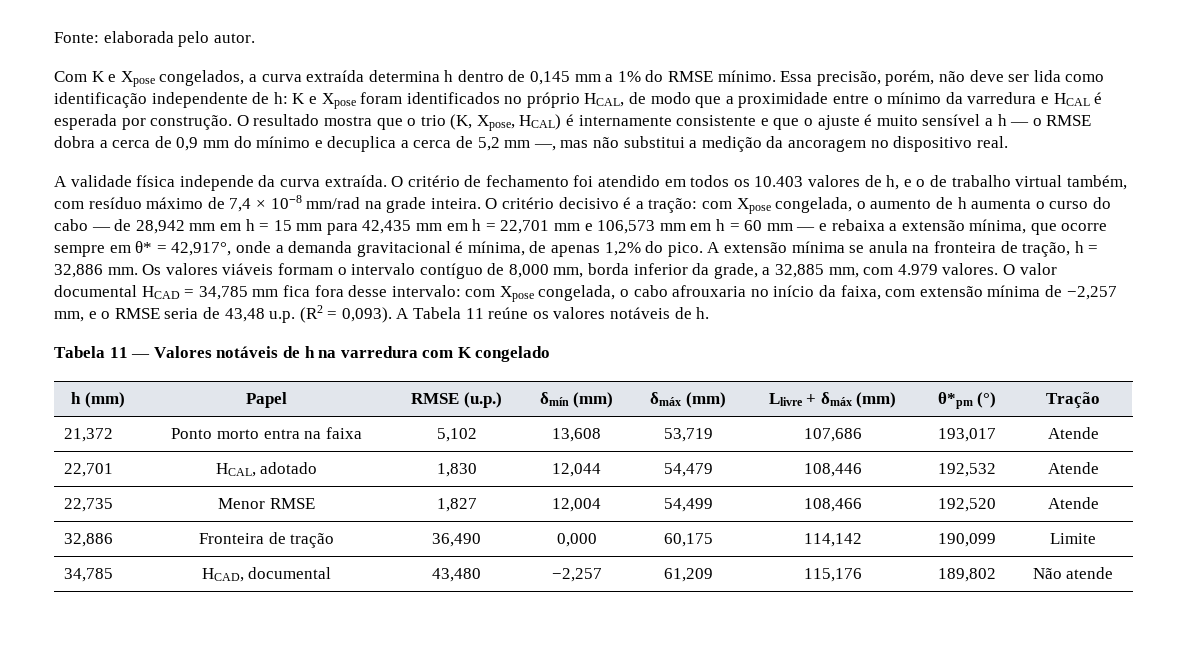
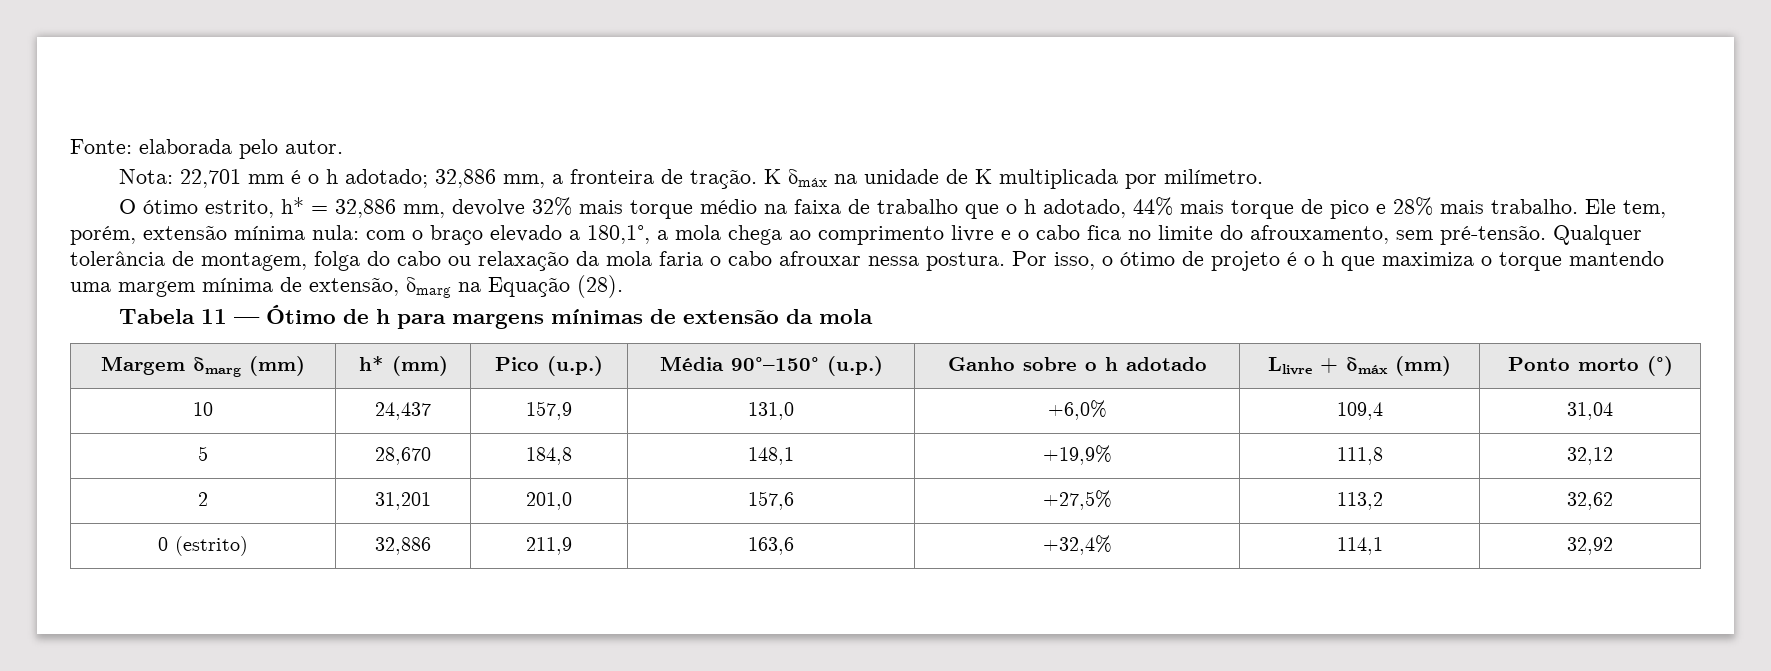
[54,70,1105,87] [54,92,1103,109] [54,114,1092,131] [54,136,1008,152] [54,175,1127,191] [54,195,1111,214] [54,219,1108,235] [54,241,1099,257] [54,263,1057,279] [54,285,1117,302] [54,305,710,323] [54,346,551,362] [71,392,125,408] [246,392,287,408] [411,392,502,408] [539,392,614,408] [650,392,726,408] [768,392,897,408] [937,392,997,409] [1046,392,1100,408] [63,428,113,442] [171,427,362,439] [436,428,477,442] [552,428,601,442] [663,428,713,442] [803,428,862,442] [938,428,996,442] [1047,427,1099,439] [63,463,113,477] [215,462,318,477] [436,463,477,477] [552,463,601,477] [663,463,713,477] [803,463,862,477] [938,463,996,477] [1047,462,1099,474] [63,498,113,512] [218,498,315,509] [436,498,477,512] [552,498,601,512] [663,498,713,512] [803,498,862,512] [938,498,996,512] [1047,497,1099,509] [63,533,113,547] [198,532,335,548] [432,533,481,547] [556,533,597,547] [663,533,713,547] [803,533,862,547] [938,533,996,547] [1050,533,1096,544] [63,568,113,582] [201,567,332,582] [432,568,481,582] [551,568,602,582] [663,568,713,582] [803,568,862,582] [938,568,996,582] [1032,567,1114,579] Com K e Xpose congelados, a curva extraída determina h dentro de 0,145 mm a 1% do RMSE mínimo. Essa precisão, porém, não deve ser lida como identificação independente de h: K e Xpose foram identificados no próprio HCAL, de modo que a proximidade entre o mínimo da varredura e HCAL é esperada por construção. O resultado mostra que o trio (K, Xpose, HCAL) é internamente consistente e que o ajuste é muito sensível a h — o RMSE dobra a cerca de 0,9 mm do mínimo e decuplica a cerca de 5,2 mm —, mas não substitui a medição da ancoragem no dispositivo real. // A validade física independe da curva extraída. O critério de fechamento foi atendido em todos os 10.403 valores de h, e o de trabalho virtual também, com resíduo máximo de 7,4 × 10−8 mm/rad na grade inteira. O critério decisivo é a tração: com Xpose congelada, o aumento de h aumenta o curso do cabo — de 28,942 mm em h = 15 mm para 42,435 mm em h = 22,701 mm e 106,573 mm em h = 60 mm — e rebaixa a extensão mínima, que ocorre sempre em θ* = 42,917°, onde a demanda gravitacional é mínima, de apenas 1,2% do pico. A extensão mínima se anula na fronteira de tração, h = 32,886 mm. Os valores viáveis formam o intervalo contíguo de 8,000 mm, borda inferior da grade, a 32,885 mm, com 4.979 valores. O valor documental HCAD = 34,785 mm fica fora desse intervalo: com Xpose congelada, o cabo afrouxaria no início da faixa, com extensão mínima de −2,257 mm, e o RMSE seria de 43,48 u.p. (R2 = 0,093). A Tabela 11 reúne os valores notáveis de h. // Tabela 11 — Valores notáveis de h na varredura com K congelado // h (mm) | Papel | RMSE (u.p.) | δmín (mm) | δmáx (mm) | Llivre + δmáx (mm) | θ*pm (°) | Tração // 21,372 | Ponto morto entra na faixa | 5,102 | 13,608 | 53,719 | 107,686 | 193,017 | Atende // 22,701 | HCAL, adotado | 1,830 | 12,044 | 54,479 | 108,446 | 192,532 | Atende // 22,735 | Menor RMSE | 1,827 | 12,004 | 54,499 | 108,466 | 192,520 | Atende // 32,886 | Fronteira de tração | 36,490 | 0,000 | 60,175 | 114,142 | 190,099 | Limite // 34,785 | HCAD, documental | 43,480 | −2,257 | 61,209 | 115,176 | 189,802 | Não atende -> [119,169,1264,189] [119,197,1667,219] [70,225,1642,245] [70,251,1664,271] [70,275,623,298] [119,304,874,329] [101,356,305,377] [358,356,448,376] [495,356,603,376] [659,356,883,376] [947,357,1207,371] [1268,356,1451,376] [1507,356,1673,376] [193,402,213,416] [375,402,431,420] [526,401,572,420] [748,402,794,420] [1047,400,1107,420] [1336,402,1383,420] [1567,402,1613,420] [198,446,208,461] [375,447,431,465] [526,447,572,465] [748,447,794,465] [1042,445,1112,465] [1336,447,1383,465] [1567,447,1613,465] [198,492,208,506] [375,492,431,510] [526,492,572,510] [748,491,794,510] [1042,490,1112,510] [1336,492,1383,510] [1567,492,1613,510] [158,536,248,556] [375,537,431,555] [526,537,572,555] [748,537,794,555] [1042,535,1112,555] [1336,537,1383,555] [1567,537,1613,555] Nota: 22,701 mm é o h adotado; 32,886 mm, a fronteira de tração. K δmáx na unidade de K multiplicada por milímetro. // O ótimo estrito, h* = 32,886 mm, devolve 32% mais torque médio na faixa de trabalho que o h adotado, 44% mais torque de pico e 28% mais trabalho. Ele tem, porém, extensão mínima nula: com o braço elevado a 180,1°, a mola chega ao comprimento livre e o cabo fica no limite do afrouxamento, sem pré-tensão. Qualquer tolerância de montagem, folga do cabo ou relaxação da mola faria o cabo afrouxar nessa postura. Por isso, o ótimo de projeto é o h que maximiza o torque mantendo uma margem mínima de extensão, δmarg na Equação (28). // Tabela 11 — Ótimo de h para margens mínimas de extensão da mola // Margem δmarg (mm) | h* (mm) | Pico (u.p.) | Média 90°–150° (u.p.) | Ganho sobre o h adotado | Llivre + δmáx (mm) | Ponto morto (°) // 10 | 24,437 | 157,9 | 131,0 | +6,0% | 109,4 | 31,04 // 5 | 28,670 | 184,8 | 148,1 | +19,9% | 111,8 | 32,12 // 2 | 31,201 | 201,0 | 157,6 | +27,5% | 113,2 | 32,62 // 0 (estrito) | 32,886 | 211,9 | 163,6 | +32,4% | 114,1 | 32,92

